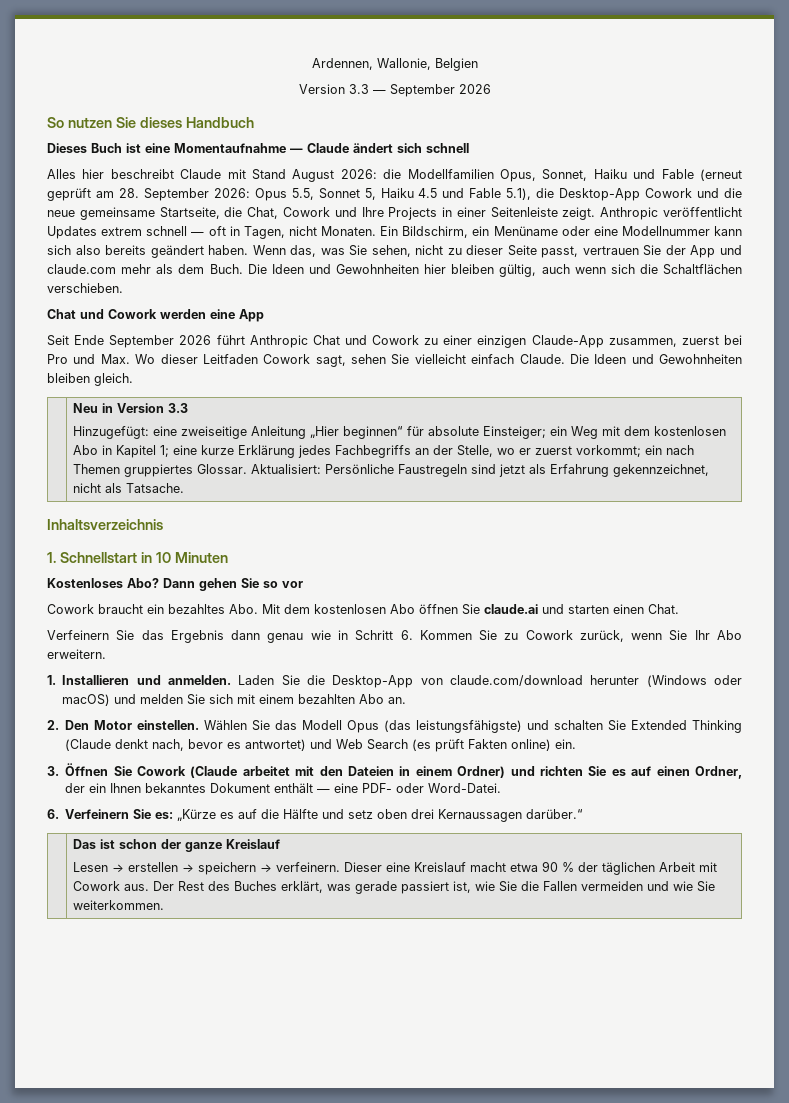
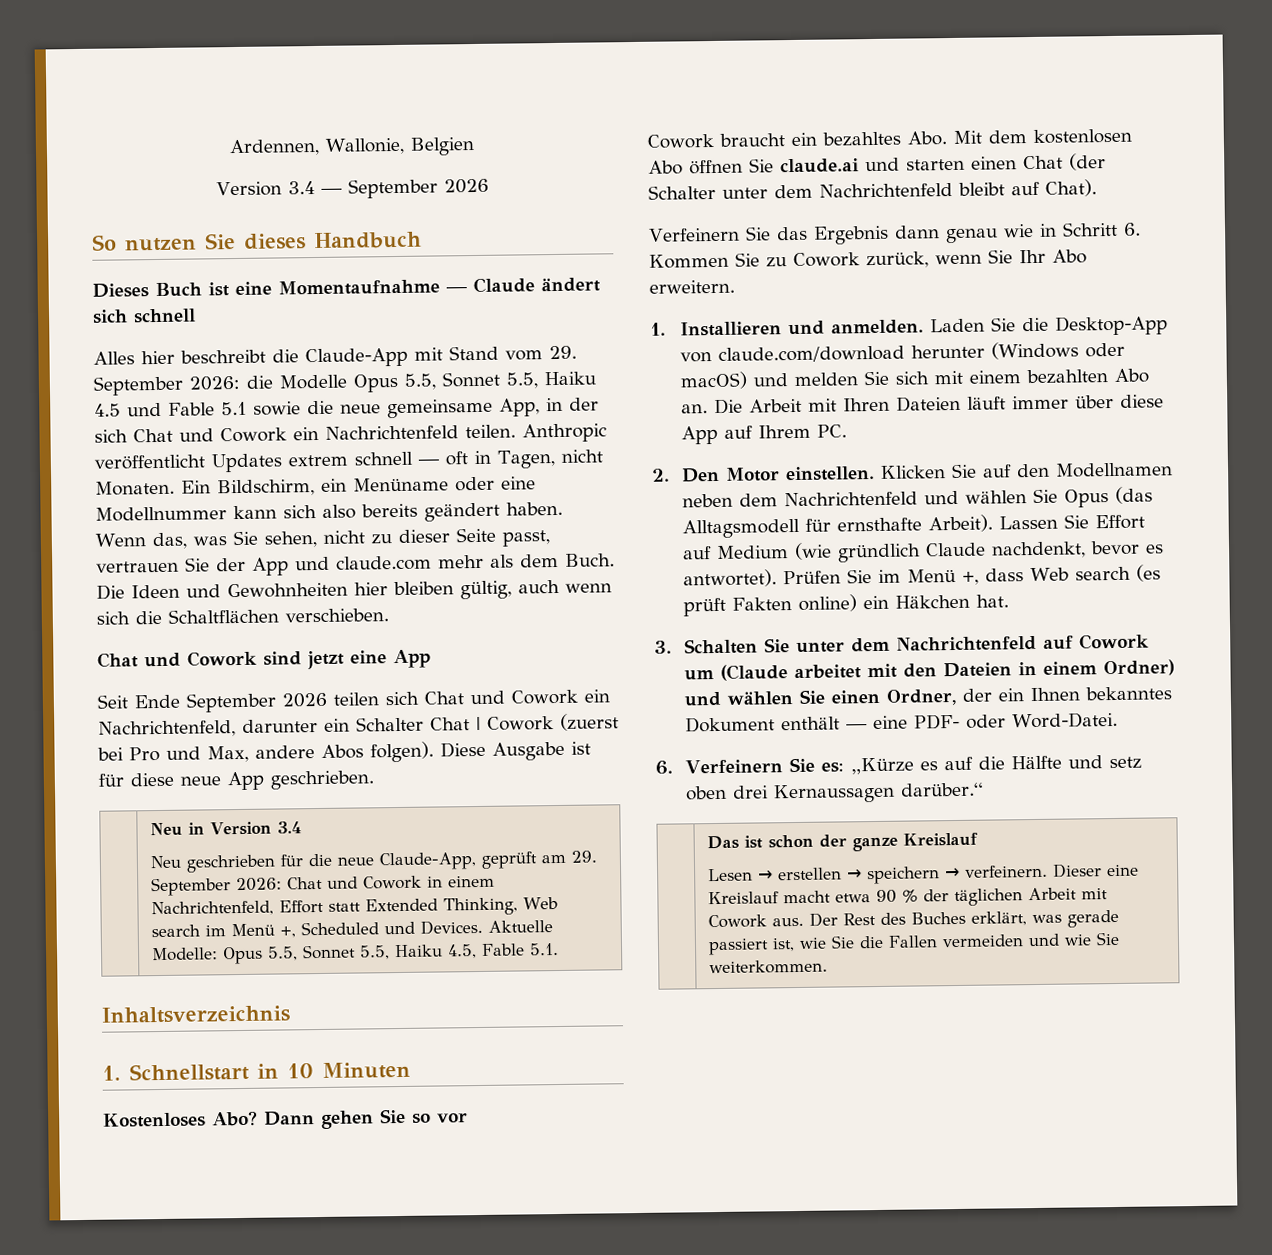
[348,84,369,94] 3.3 -> [287,181,315,195] 3.4
[180,169,742,182] [47,188,376,201] Claude mit Stand August 2026: die Modellfamilien Opus, Sonnet, Haiku und Fable (erneut geprüft am 28. September 2026: Opus 5.5, Sonnet 5, -> [272,345,577,368] [93,371,538,396] die Claude-App mit Stand vom 29. September 2026: die Modelle Opus 5.5, Sonnet 5.5,
[506,188,743,201] [47,207,596,220] 5.1), die Desktop-App Cowork und die neue gemeinsame Startseite, die Chat, Cowork und Ihre Projects in einer Seitenleiste zeigt. -> [221,397,599,419] [94,424,516,443] 5.1 sowie die neue gemeinsame App, in der sich Chat und Cowork ein Nachrichtenfeld teilen.
[160,309,206,319] werden -> [263,650,345,670] sind jetzt
[216,335,742,348] [47,354,742,367] [47,373,133,386] [72,403,188,413] [72,426,726,439] [72,445,694,458] [72,464,709,477] [72,483,184,493] führt Anthropic Chat und Cowork zu einer einzigen Claude-App zusammen, zuerst bei Pro und Max. Wo dieser Leitfaden Cowork sagt, sehen Sie vielleicht einfach Claude. Die Ideen und Gewohnheiten bleiben gleich. // | Neu in Version 3.3 // Hinzugefügt: eine zweiseitige Anleitung „Hier beginnen“ für absolute Einsteiger; ein Weg mit dem kostenlosen Abo in Kapitel 1; eine kurze Erklärung jedes Fachbegriffs an der Stelle, wo er zuerst vorkommt; ein nach Themen gruppiertes Glossar. Aktualisiert: Persönliche Faustregeln sind jetzt als Erfahrung gekennzeichnet, nicht als Tatsache. -> [333,689,610,706] [98,713,619,738] [97,741,591,763] [98,770,374,791] [149,821,302,837] [149,850,597,873] [150,875,495,897] [150,897,558,917] [150,919,553,938] [150,943,559,965] teilen sich Chat und Cowork ein Nachrichtenfeld, darunter ein Schalter Chat | Cowork (zuerst bei Pro und Max, andere Abos folgen). Diese Ausgabe ist für diese neue App geschrieben. // | Neu in Version 3.4 // Neu geschrieben für die neue Claude-App, geprüft am 29. September 2026: Chat und Cowork in einem Nachrichtenfeld, Effort statt Extended Thinking, Web search im Menü +, Scheduled und Devices. Aktuelle Modelle: Opus 5.5, Sonnet 5.5, Haiku 4.5, Fable 5.1.
[648,604,679,614] Chat. -> [1023,153,1106,171] [648,179,1097,200] Chat (der Schalter unter dem Nachrichtenfeld bleibt auf Chat).
[47,720,742,733] [65,739,577,752] [47,763,187,776] // 2. Den Motor einstellen. Wählen Sie das Modell Opus (das leistungsfähigste) und schalten Sie Extended Thinking (Claude denkt nach, bevor es antwortet) und Web Search (es prüft Fakten online) ein. // 3. Öffnen Sie Cowork -> [713,394,1164,415] [680,424,847,445] [652,462,1173,483] [681,486,1153,508] [681,514,1145,539] [681,540,1164,563] [682,564,1161,588] [682,594,1009,617] [654,633,1149,655] [683,670,714,681] Die Arbeit mit Ihren Dateien läuft immer über diese App auf Ihrem PC. // 2. Den Motor einstellen. Klicken Sie auf den Modellnamen neben dem Nachrichtenfeld und wählen Sie Opus (das Alltagsmodell für ernsthafte Arbeit). Lassen Sie Effort auf Medium (wie gründlich Claude nachdenkt, bevor es antwortet). Prüfen Sie im Menü +, dass Web search (es prüft Fakten online) ein Häkchen hat. // 3. Schalten Sie unter dem Nachrichtenfeld auf Cowork um
[540,766,652,776] richten Sie es auf -> [726,689,825,705] wählen Sie

